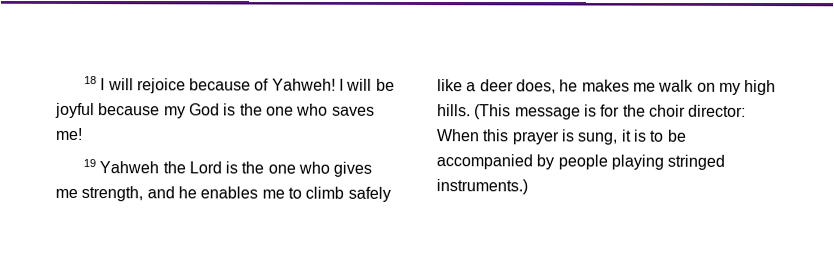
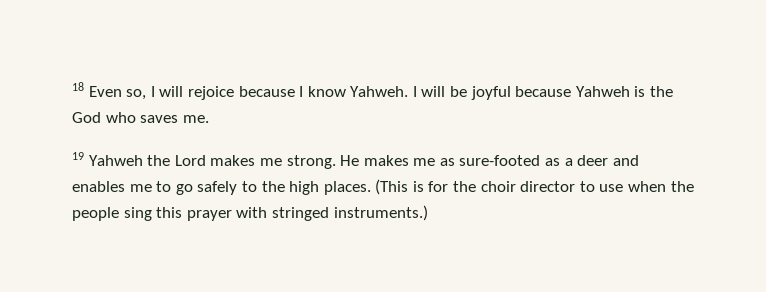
(97, 80) none -> [88,86,147,100] Even so,
[254,78,336,91] of Yahweh! -> [299,86,409,97] I know Yahweh.
[163,103,294,119] my God is the one -> [575,86,674,97] [72,112,101,123] Yahweh is the God
[55,127,83,141] me! -> [182,115,209,123] me.
[225,161,373,177] [55,186,391,202] [437,79,777,96] [437,104,747,120] [436,129,687,145] [436,154,664,170] is the one who gives me strength, and he enables me to climb safely like a deer does, he makes me walk on my high hills. (This message is for the choir director: When this prayer is sung, it is to be accompanied by people playing -> [210,155,639,169] [72,179,694,195] [72,207,268,221] makes me strong. He makes me as sure-footed as a deer and enables me to go safely to the high places. (This is for the choir director to use when the people sing this prayer with

